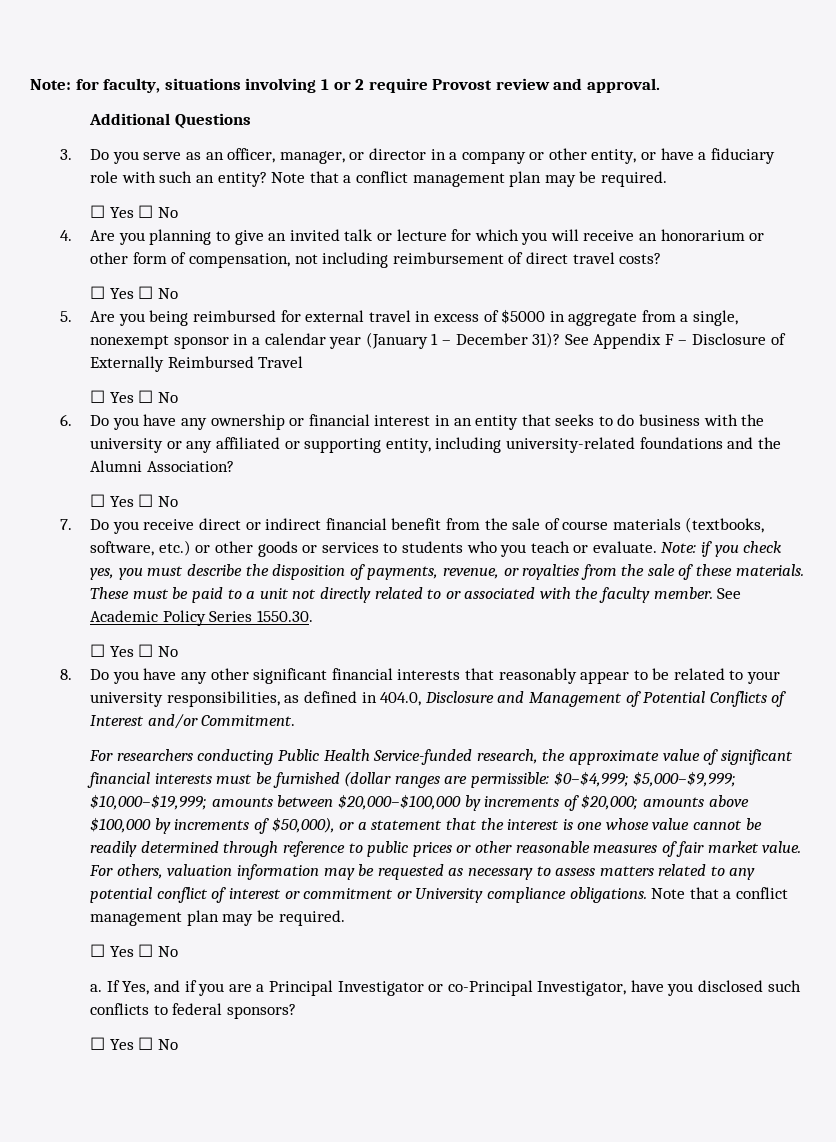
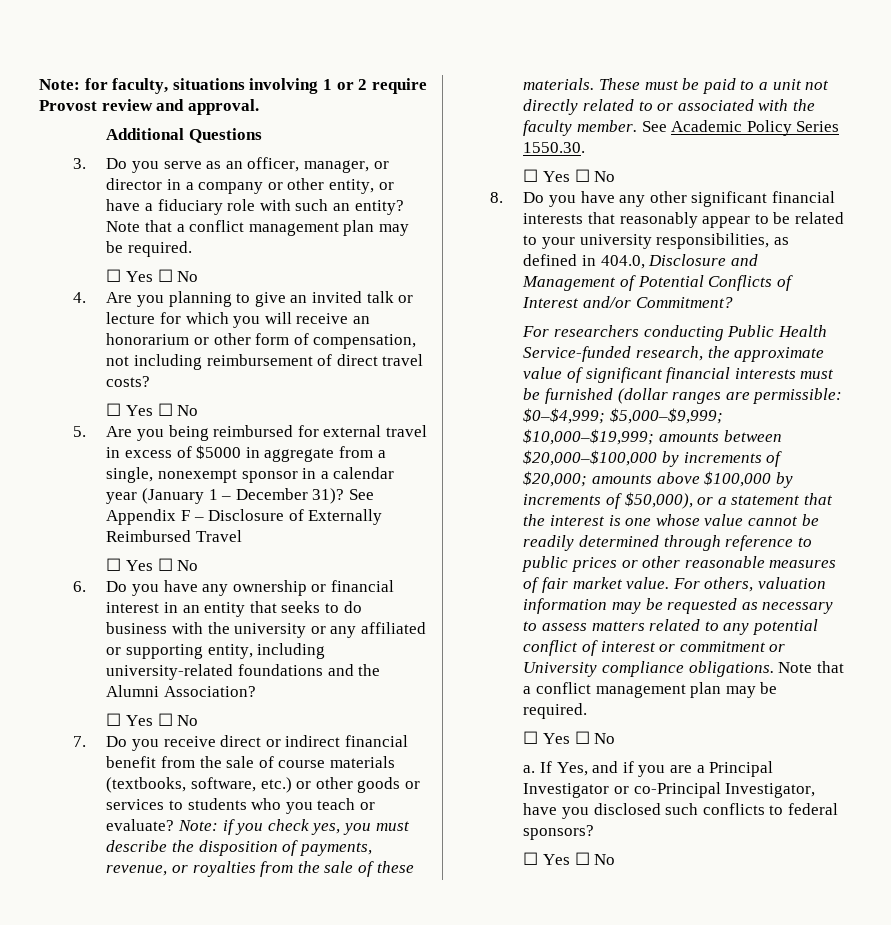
[592,541,657,553] evaluate. -> [106,819,175,831] evaluate?
[201,715,296,726] Commitment. -> [635,297,733,308] Commitment?

